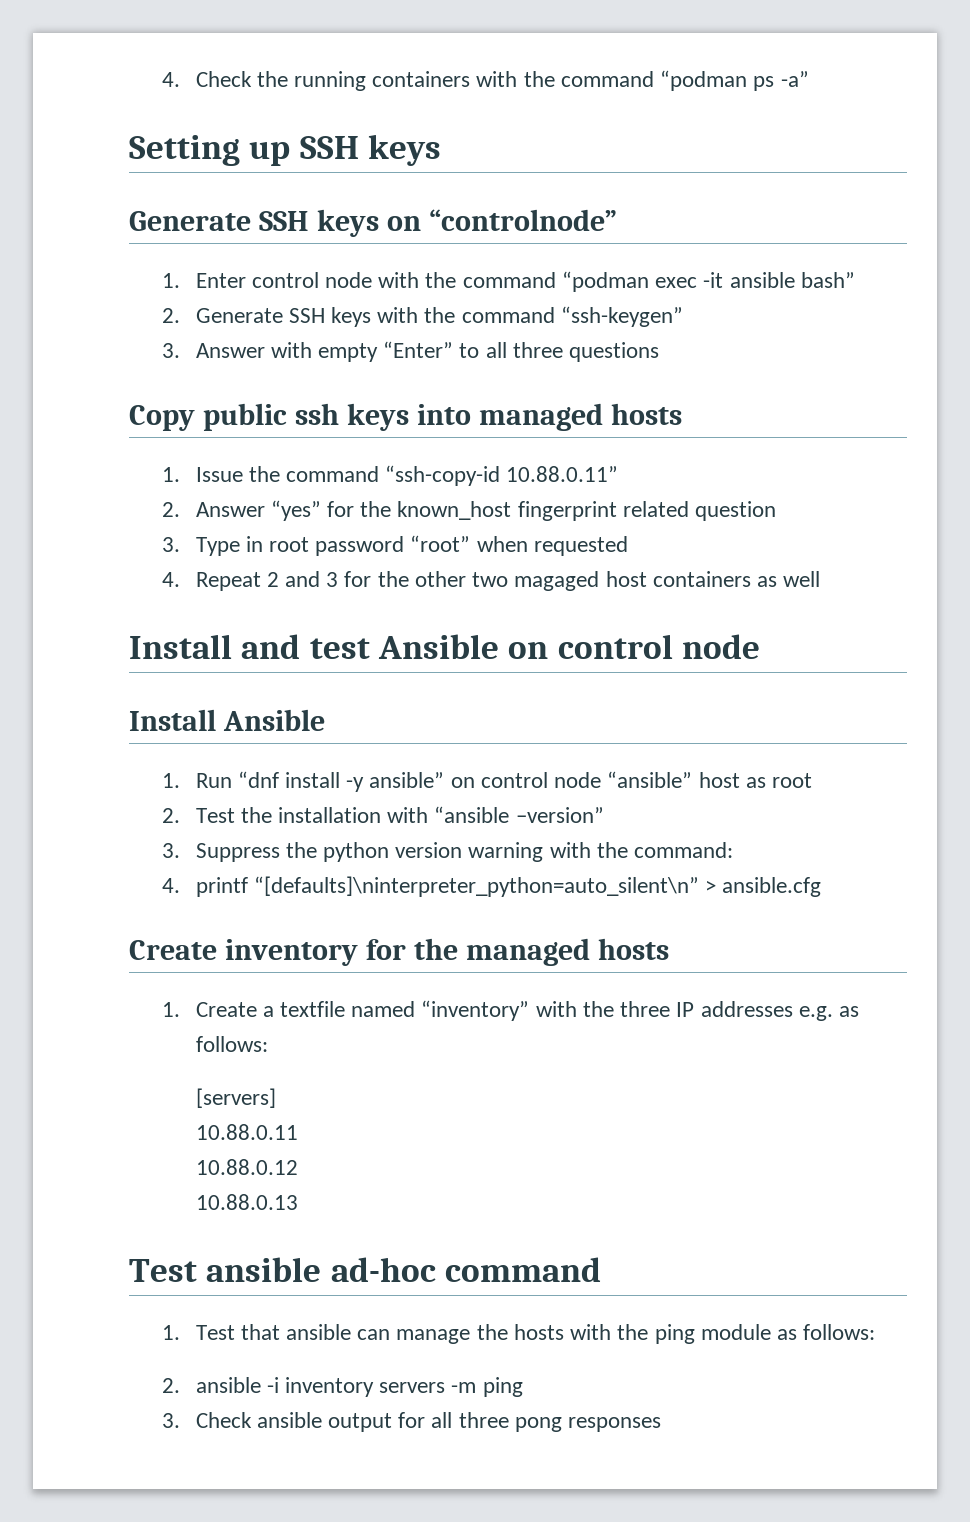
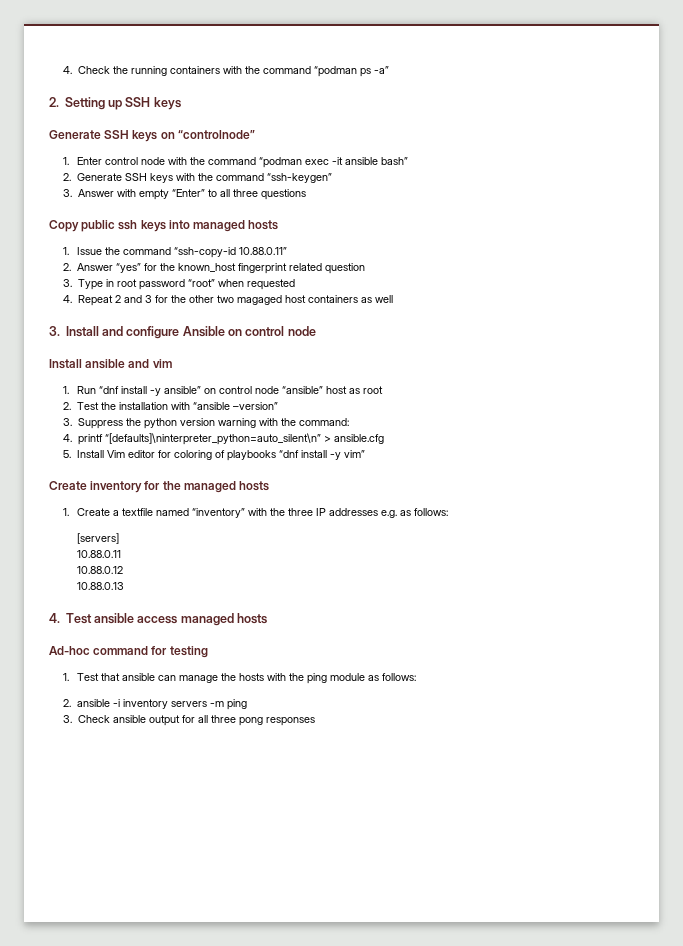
(809, 79) none -> [49,97,59,107] 2.
(821, 579) none -> [49,326,60,336] 3.
[309,638,370,659] test -> [126,326,180,339] configure
[222,709,325,731] Ansible -> [85,359,172,369] ansible and vim
(822, 887) none -> [63,450,366,461] // 5. Install Vim editor for coloring of playbooks “dnf install -y vim”
(298, 1202) none -> [49,613,60,623] 4.
[330,1257,601,1282] ad-hoc command -> [137,613,267,626] [49,646,208,658] access managed hosts // Ad-hoc command for testing

